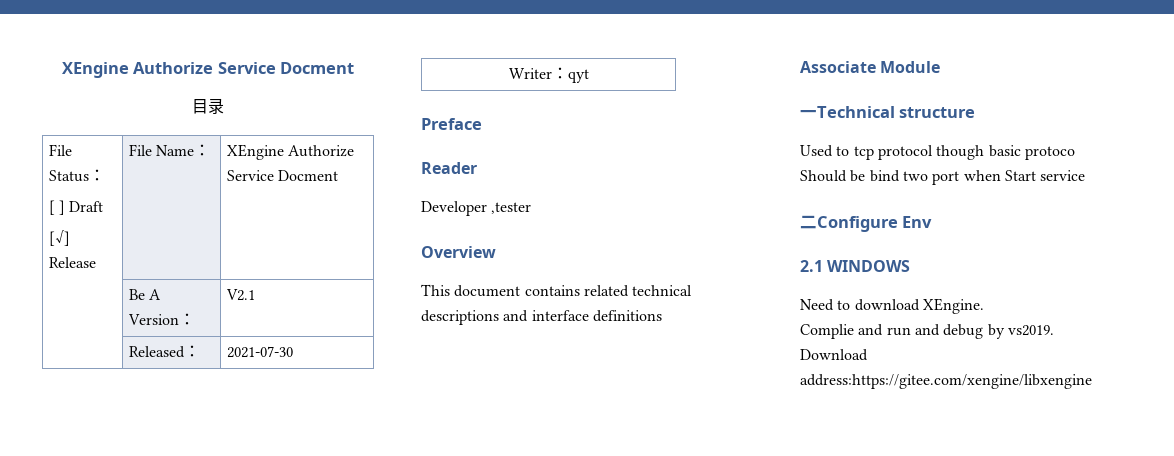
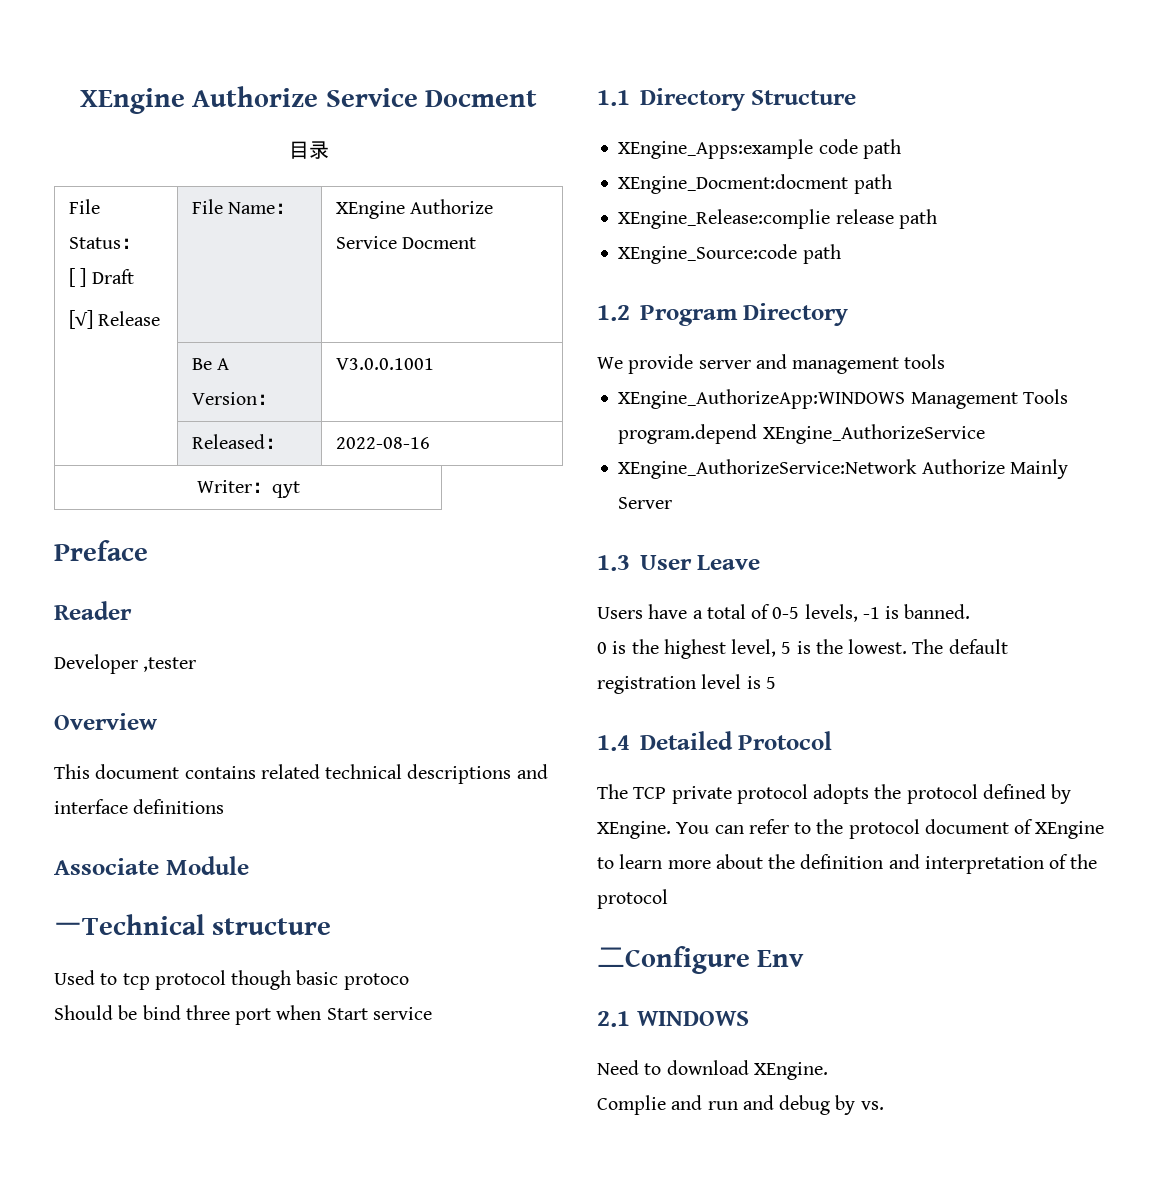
[225,289,255,301] V2.1 -> [336,358,435,370] V3.0.0.1001
[226,346,293,358] 2021-07-30 -> [336,437,431,449] 2022-08-16
[902,171,928,181] two -> [185,1005,230,1020] three
(1086, 175) none -> [597,88,857,111] [618,139,901,159] [618,174,892,194] [618,209,937,229] [618,244,841,264] [597,303,849,326] [597,354,946,374] [618,389,1068,409] [618,424,985,444] [618,459,1068,479] [618,497,673,509] [597,555,761,571] [597,604,971,622] [597,639,1008,659] [597,674,776,694] [597,731,833,751] [597,784,1072,804] [597,819,1105,839] [597,854,1098,874] [597,889,668,909] // 1.1 Directory Structure // XEngine_Apps:example code path // XEngine_Docment:docment path // XEngine_Release:complie release path // XEngine_Source:code path // 1.2 Program Directory // We provide server and management tools // XEngine_AuthorizeApp:WINDOWS Management Tools program.depend XEngine_AuthorizeService // XEngine_AuthorizeService:Network Authorize Mainly Server // 1.3 User Leave // Users have a total of 0-5 levels, -1 is banned. // 0 is the highest level, 5 is the lowest. The default registration level is 5 // 1.4 Detailed Protocol // The TCP private protocol adopts the protocol defined by XEngine. You can refer to the protocol document of XEngine to learn more about the definition and interpretation of the protocol
[1007,325,1054,336] [800,349,868,361] [800,374,1092,389] vs2019. // Download address:https://gitee.com/xengine/libxengine -> [860,1101,884,1110] vs.

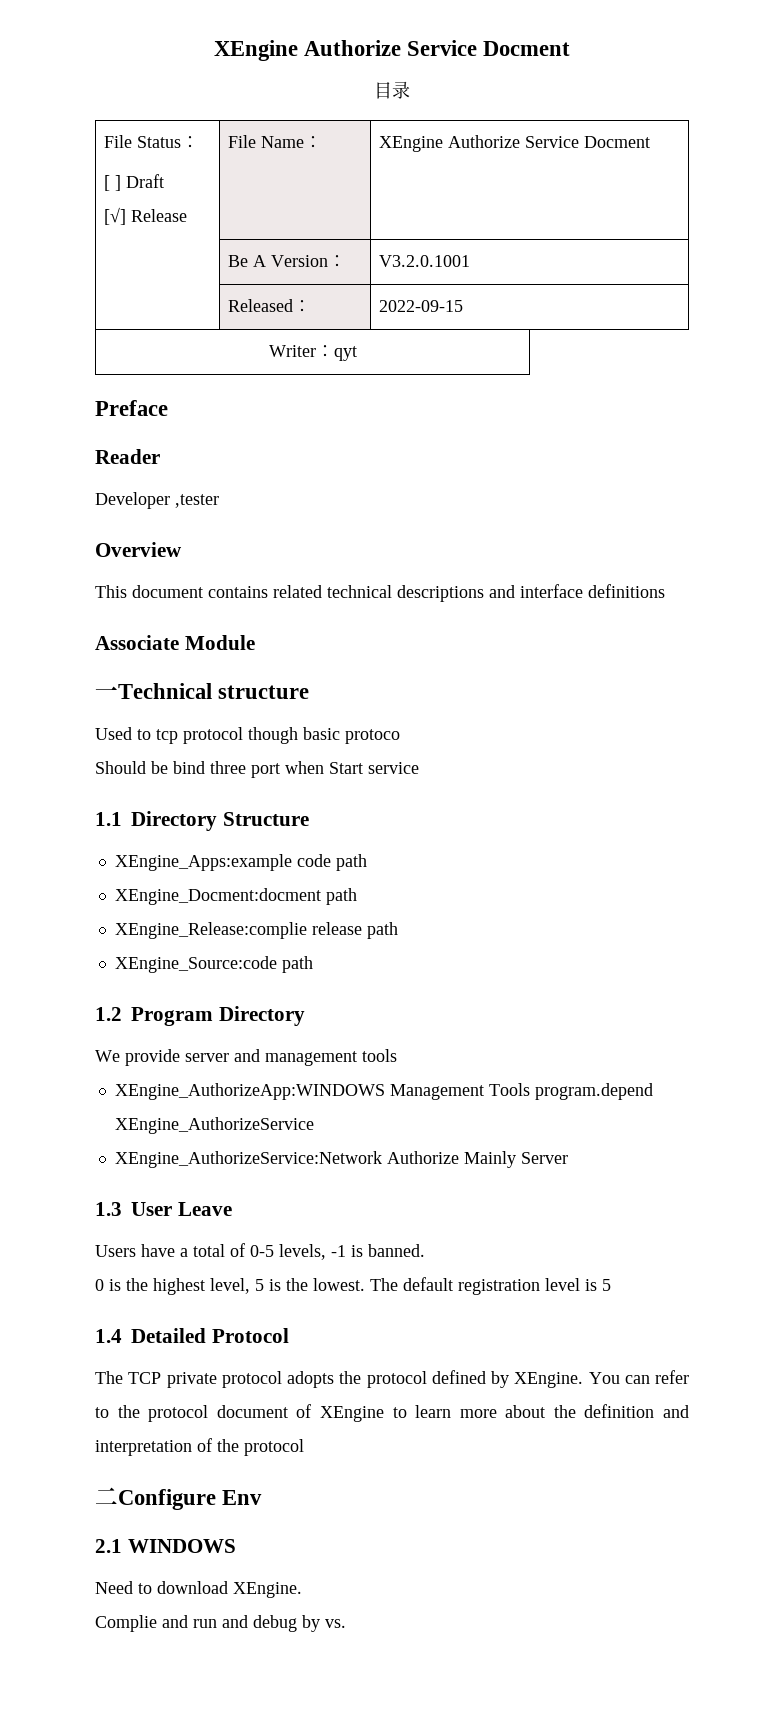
[336,358,435,370] V3.0.0.1001 -> [379,255,471,267] V3.2.0.1001
[336,437,431,449] 2022-08-16 -> [379,300,464,312] 2022-09-15

